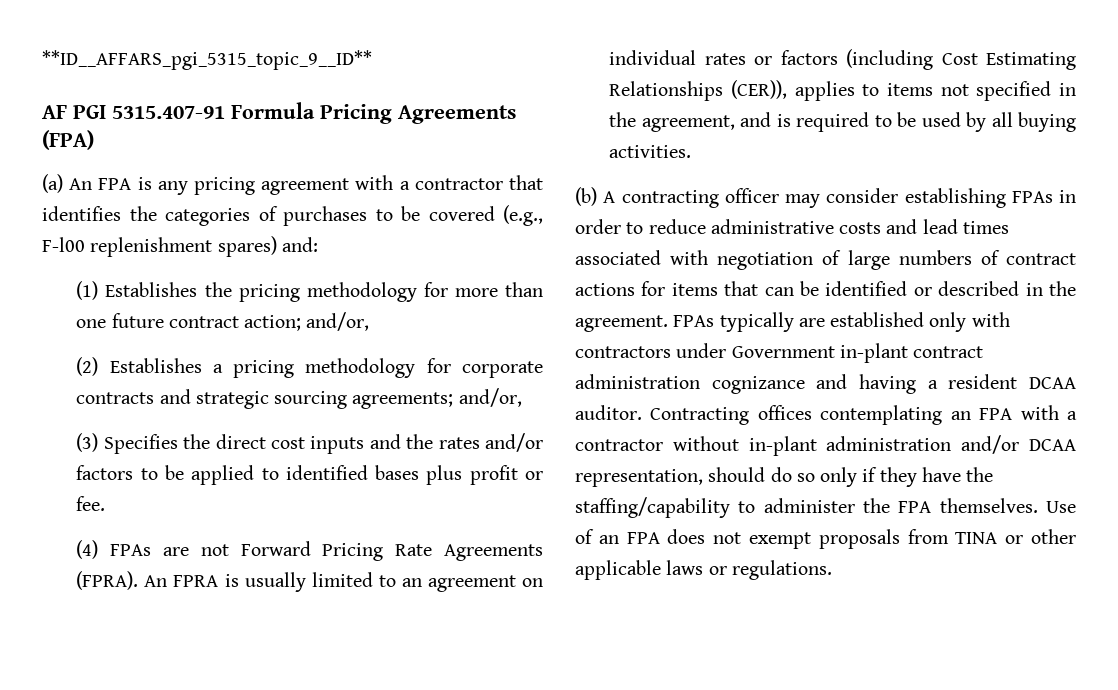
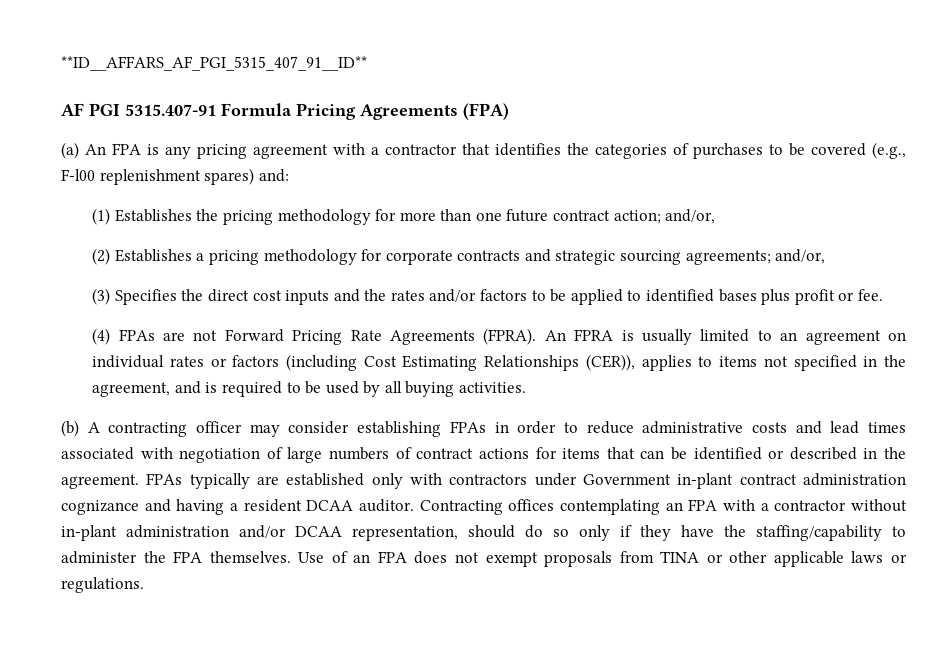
[42,50,372,70] **ID__AFFARS_pgi_5315_topic_9__ID** -> [61,56,367,71] **ID__AFFARS_AF_PGI_5315_407_91__ID**

